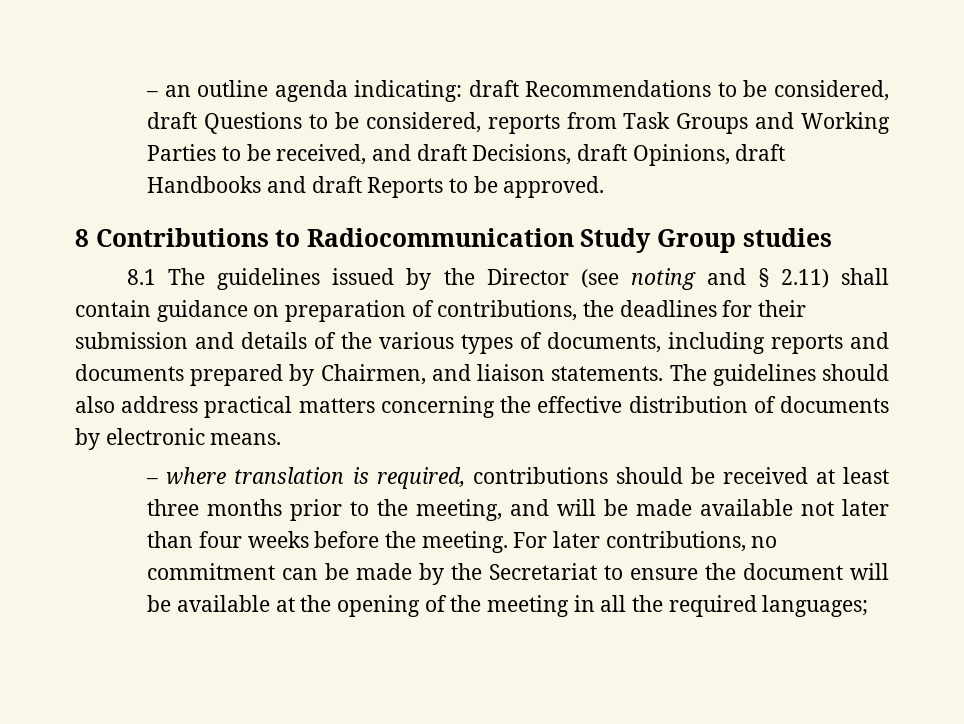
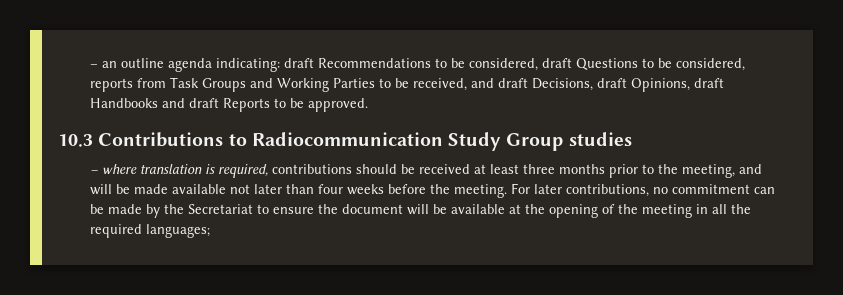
[75,229,89,247] 8 -> [58,134,93,147] 10.3
[127,268,890,290] [75,300,807,322] [75,332,889,354] [75,364,889,386] [75,396,889,418] [75,428,282,450] // 8.1 The guidelines issued by the Director (see noting and § 2.11) shall contain guidance on preparation of contributions, the deadlines for their submission and details of the various types of documents, including reports and documents prepared by Chairmen, and liaison statements. The guidelines should also address practical matters concerning the effective distribution of documents by electronic means. -> (632, 139) none

